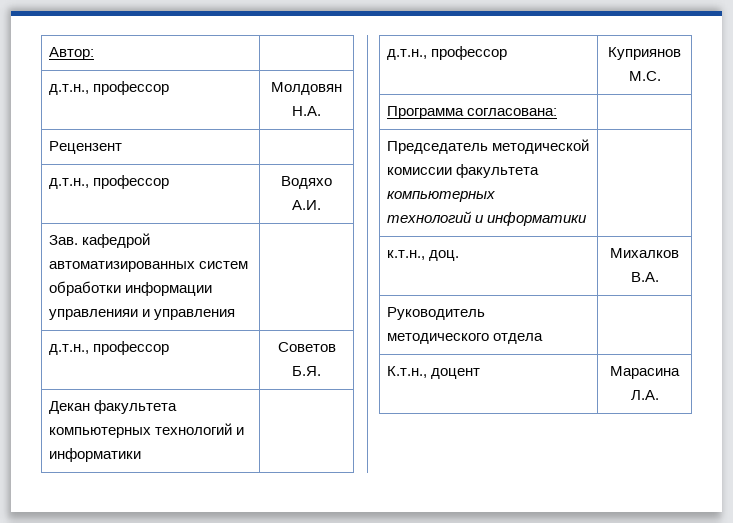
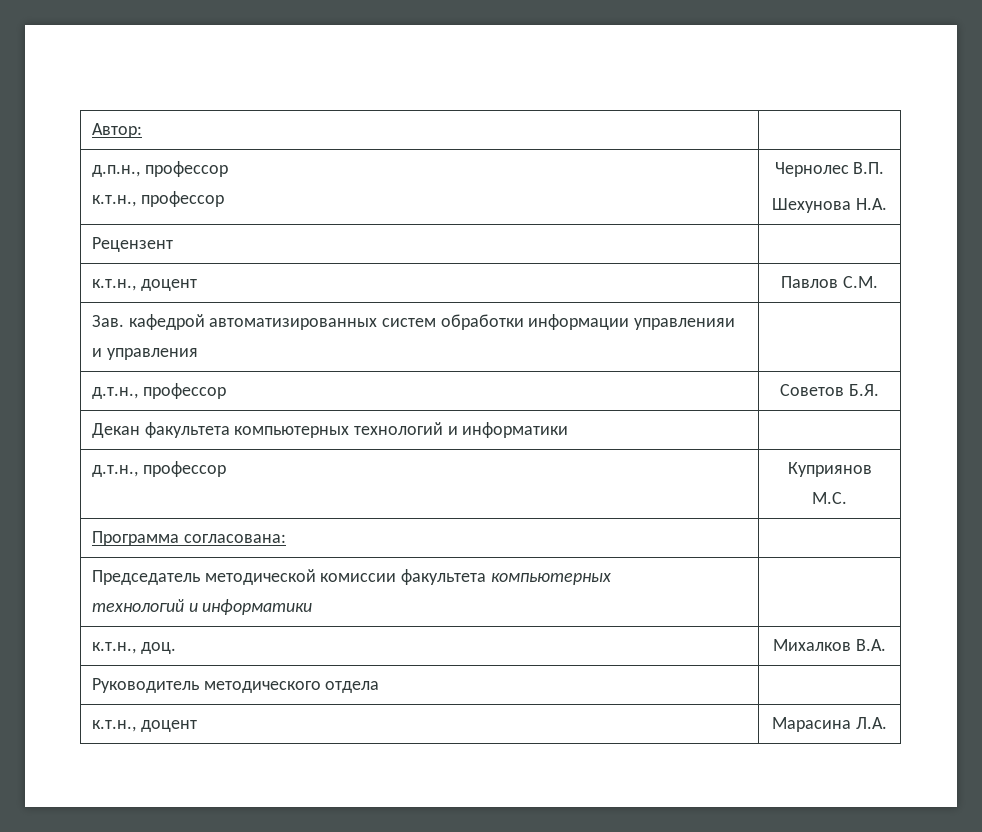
[48,81,169,95] [271,82,342,95] [292,106,321,116] [48,141,122,154] [48,175,169,189] [281,176,332,189] [292,200,321,210] д.т.н., профессор | Молдовян Н.А. // Рецензент | // д.т.н., профессор | Водяхо А.И. -> [91,161,228,177] [91,191,224,207] [774,162,885,177] [772,198,887,213] [91,237,173,252] [91,279,197,291] [781,276,878,288] д.п.н., профессор // к.т.н., профессор | Чернолес В.П. // Шехунова Н.А. // Рецензент | // к.т.н., доцент | Павлов С.М.
[386,366,427,378] К.т.н., -> [91,720,136,732] к.т.н.,

